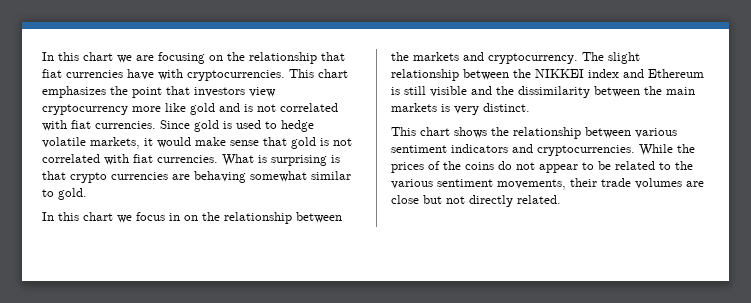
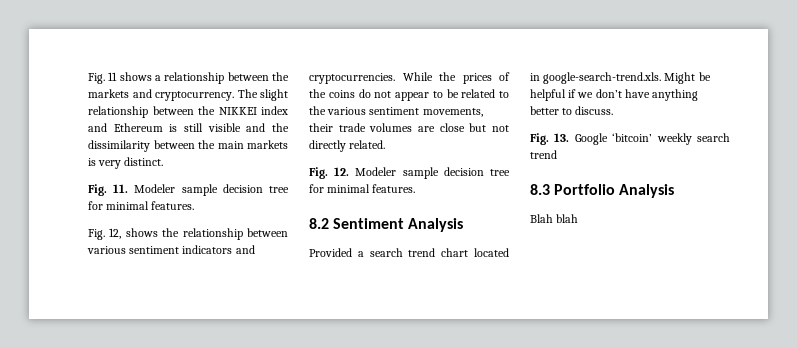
[42,52,345,64] [42,69,348,81] [42,86,276,98] [42,103,338,115] [42,120,314,132] [42,137,352,149] [42,154,340,166] [42,171,351,183] [42,188,87,200] [42,212,220,223] In this chart we are focusing on the relationship that fiat currencies have with cryptocurrencies. This chart emphasizes the point that investors view cryptocurrency more like gold and is not correlated with fiat currencies. Since gold is used to hedge volatile markets, it would make sense that gold is not correlated with fiat currencies. What is surprising is that crypto currencies are behaving somewhat similar to gold. // In this chart we focus in on the -> [88,72,161,84] Fig. 11 shows a
[391,127,450,136] This chart -> [88,184,289,196] [88,201,195,210] [88,228,122,240] Fig. 11. Modeler sample decision tree for minimal features. // Fig. 12,
(561, 199) none -> [309,167,510,179] [309,184,416,193] [309,218,464,232] [309,248,509,257] [530,72,711,84] [530,89,699,101] [530,106,614,115] [530,133,730,145] [530,150,557,159] [530,184,675,198] [530,214,579,223] // Fig. 12. Modeler sample decision tree for minimal features. // 8.2 Sentiment Analysis // Provided a search trend chart located in google-search-trend.xls. Might be helpful if we don’t have anything better to discuss. // Fig. 13. Google ‘bitcoin’ weekly search trend // 8.3 Portfolio Analysis // Blah blah

